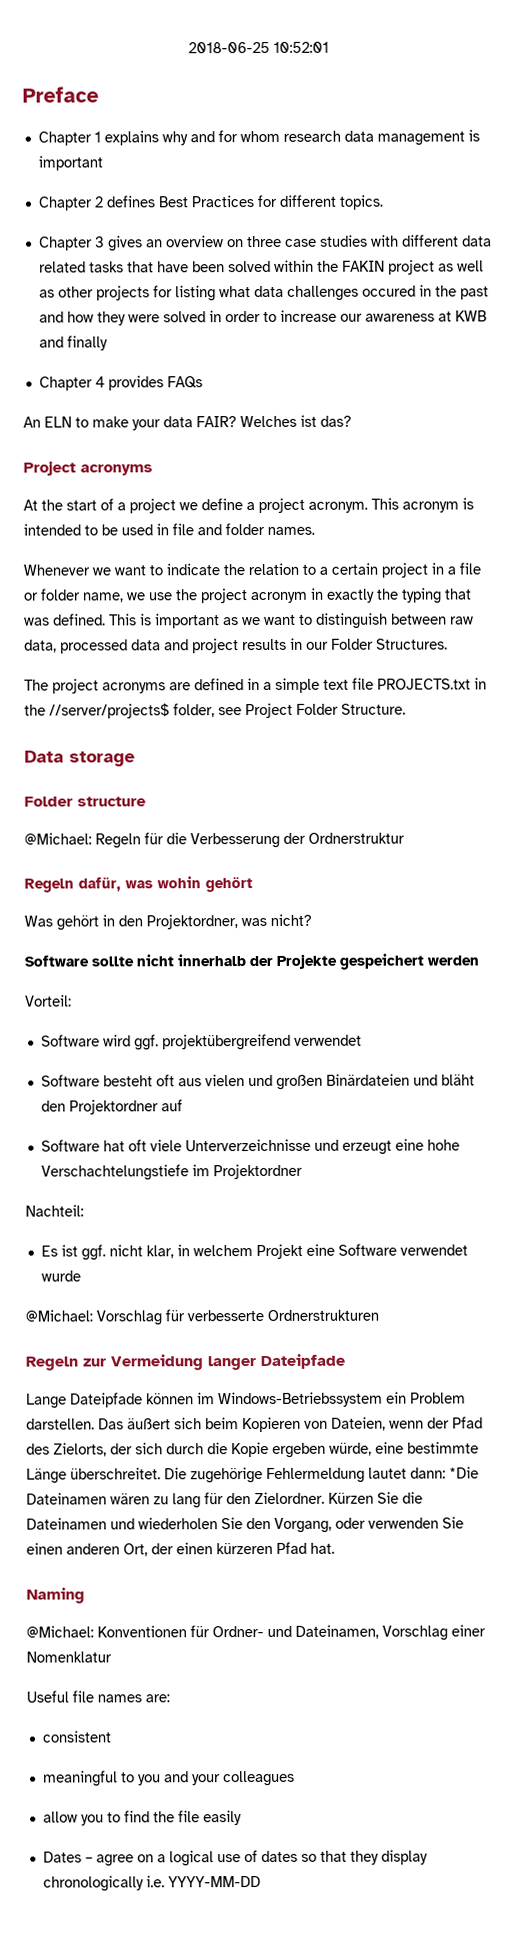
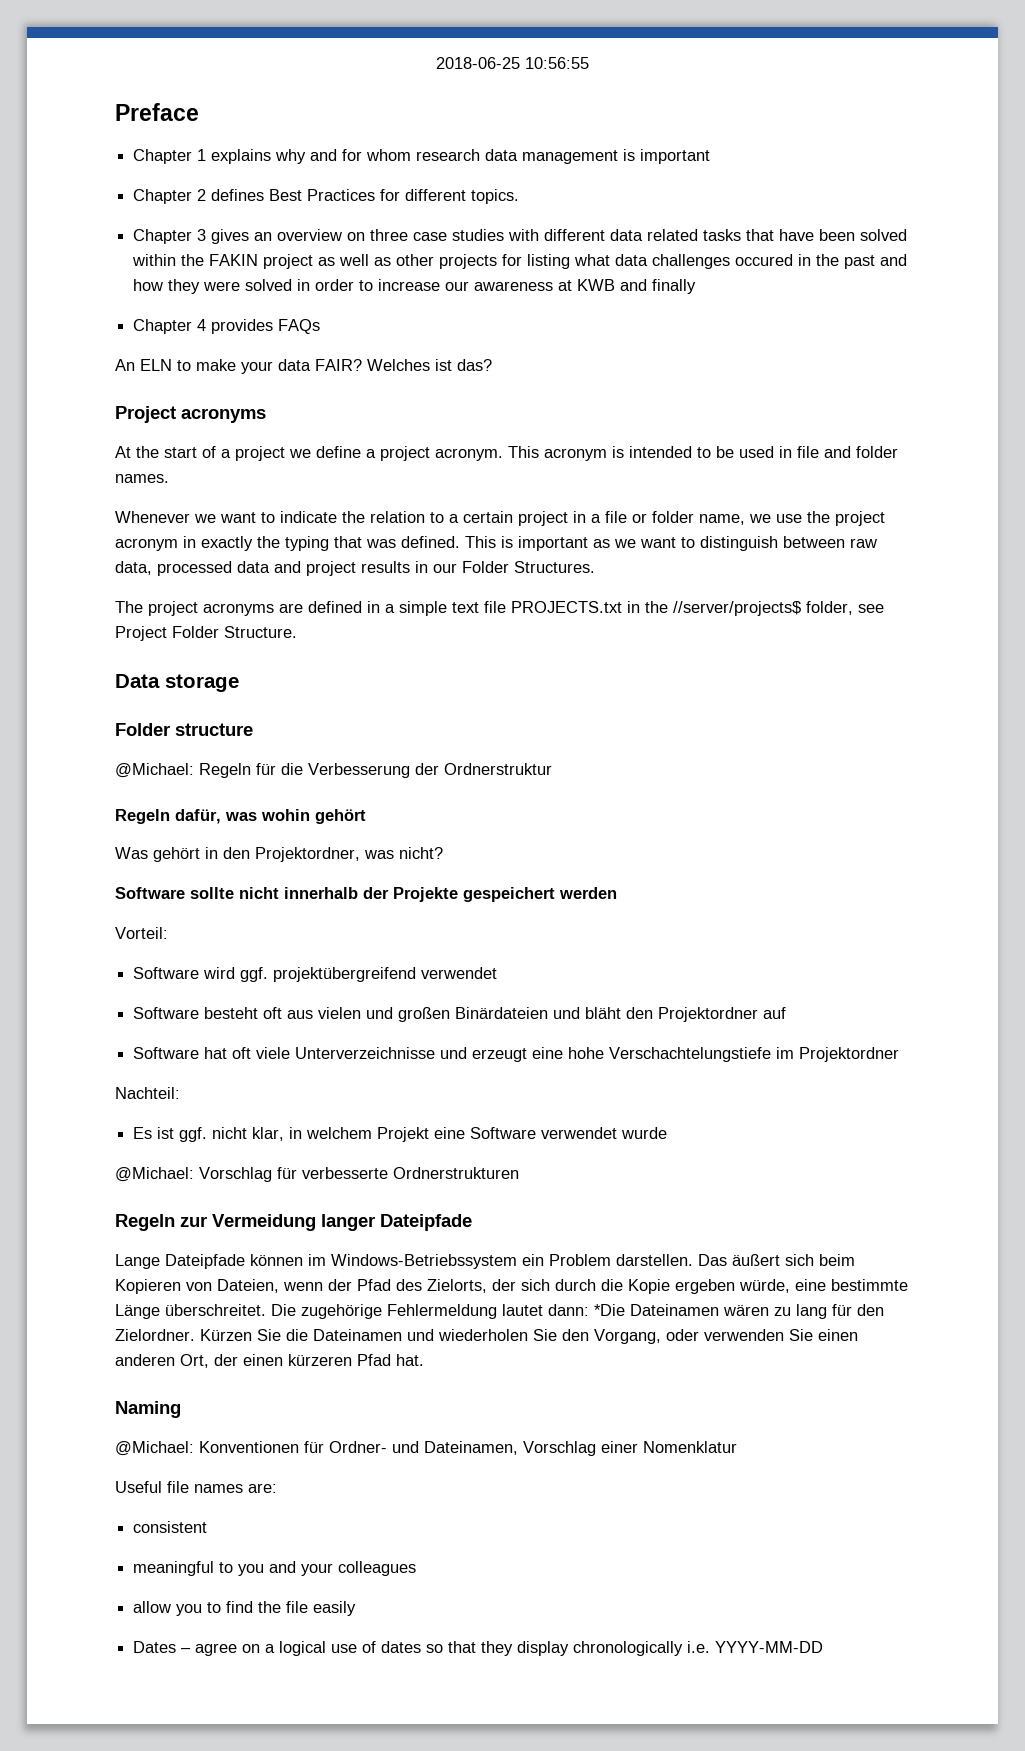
[272,41,329,53] 10:52:01 -> [525,57,589,69] 10:56:55

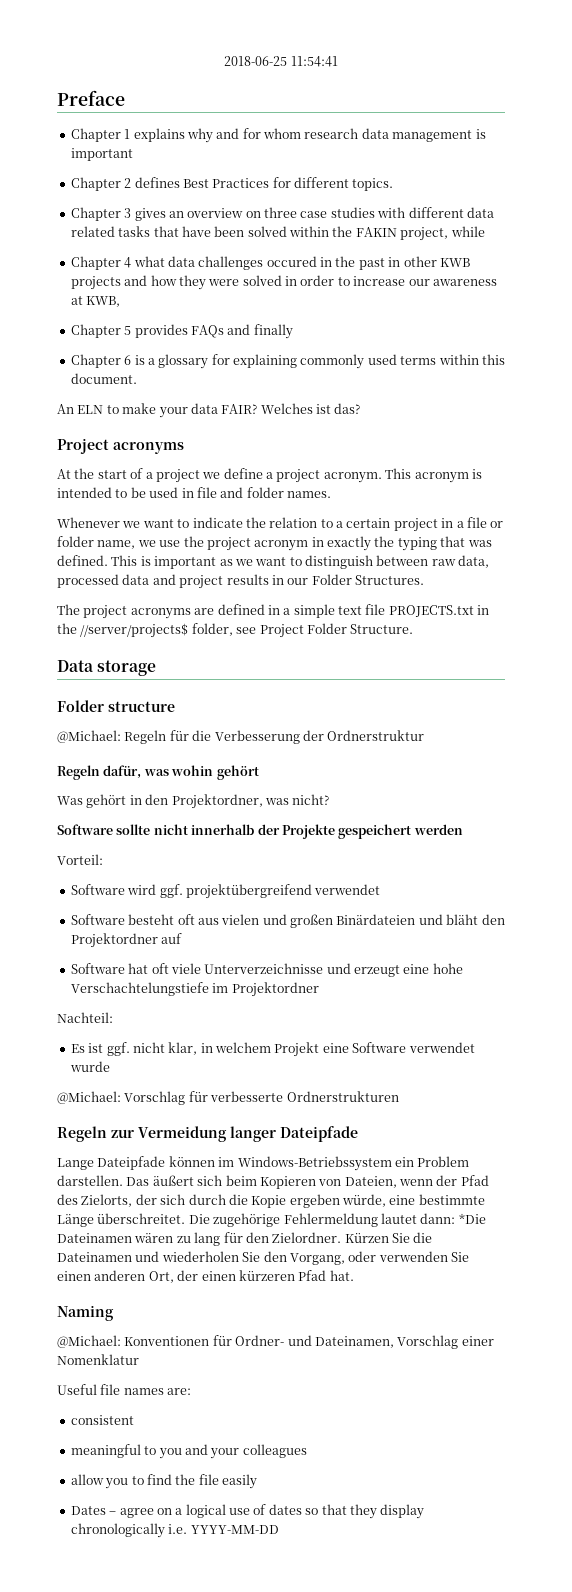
[525,57,589,69] 10:56:55 -> [290,56,338,67] 11:54:41
[263,254,571,269] project as well as other projects for listing -> [400,226,485,241] [70,256,132,270] project, while // Chapter 4
(876, 262) none -> [388,256,470,267] [70,276,121,290] in other KWB projects
[577,279,697,294] [133,319,321,334] KWB and finally // Chapter 4 provides FAQs -> [86,296,121,307] [70,324,293,339] [70,354,505,369] [70,373,137,384] KWB, // Chapter 5 provides FAQs and finally // Chapter 6 is a glossary for explaining commonly used terms within this document.

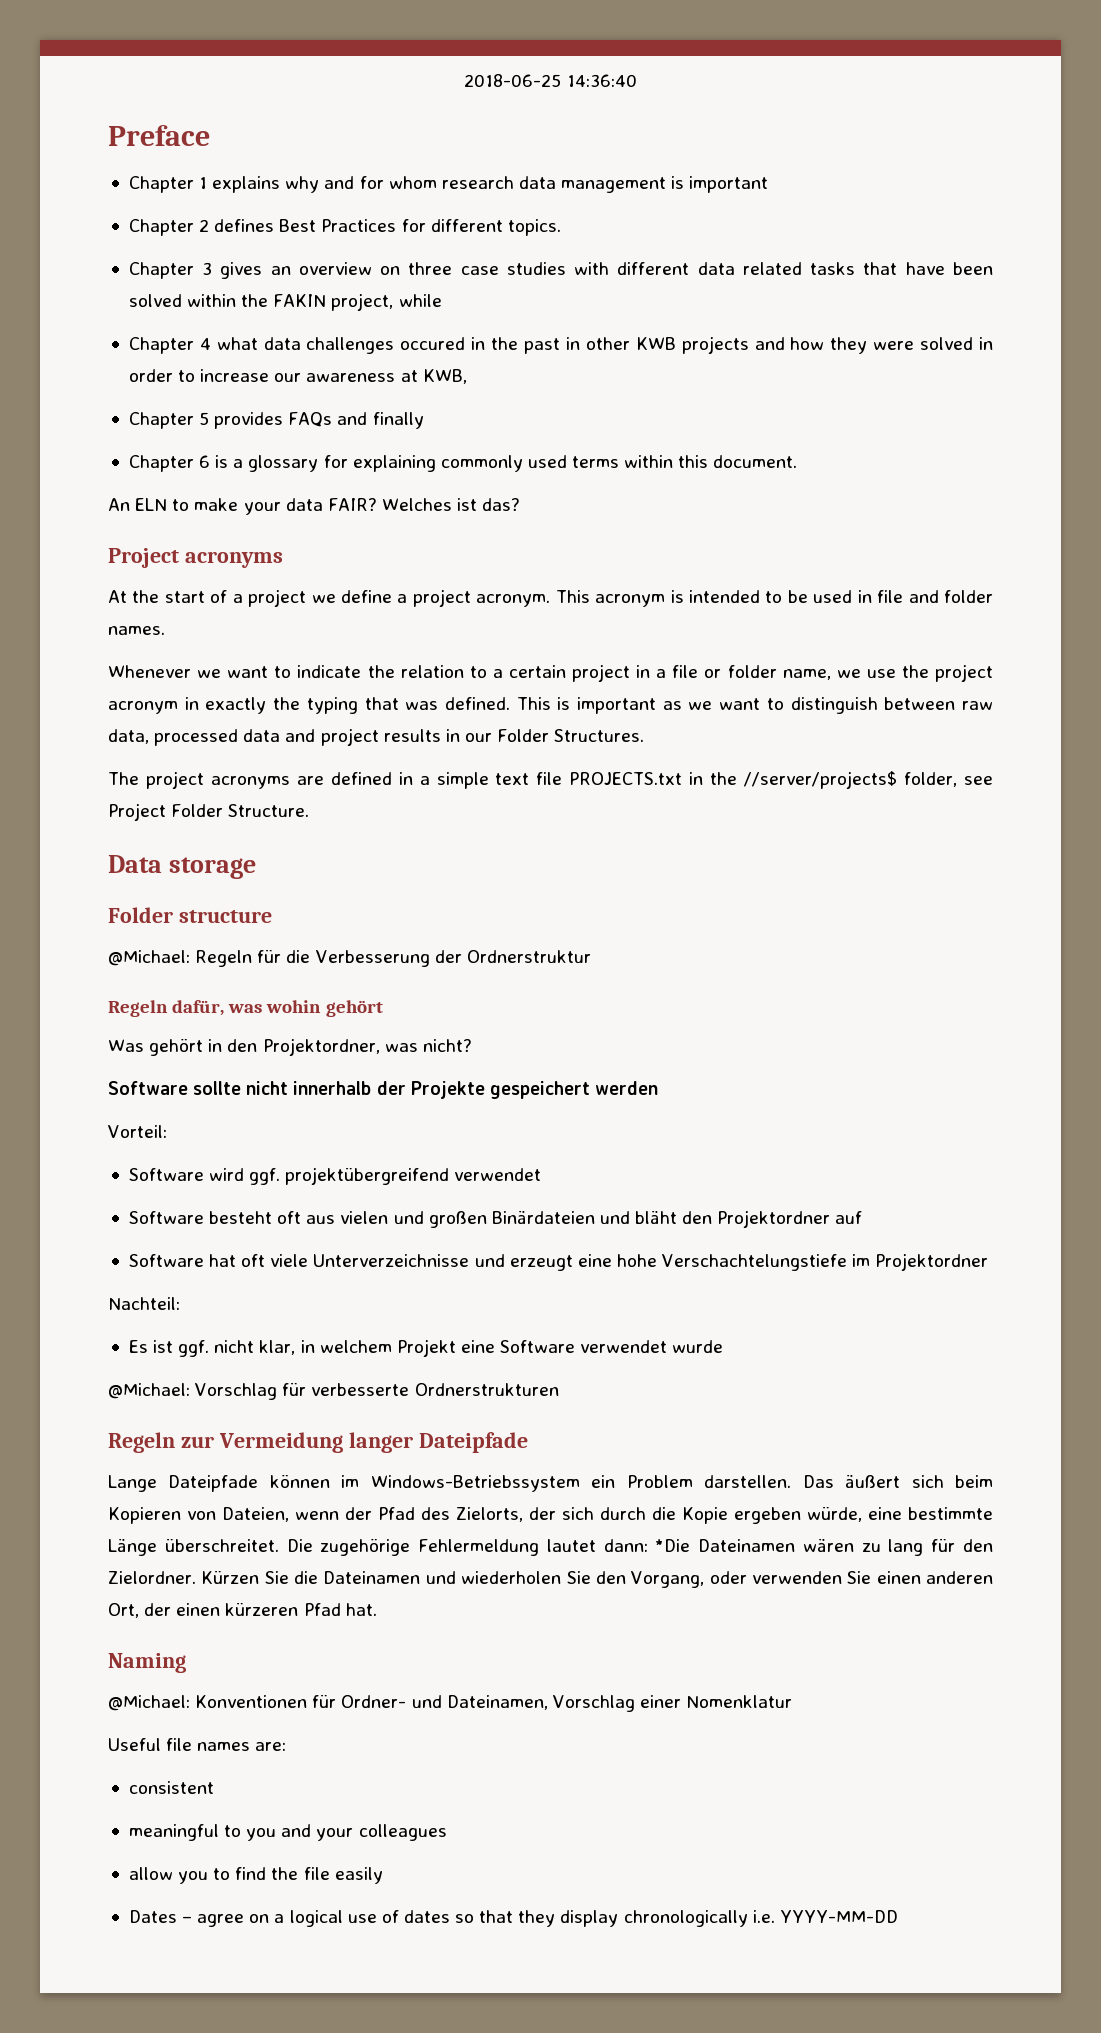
[290,56,338,67] 11:54:41 -> [566,74,637,87] 14:36:40

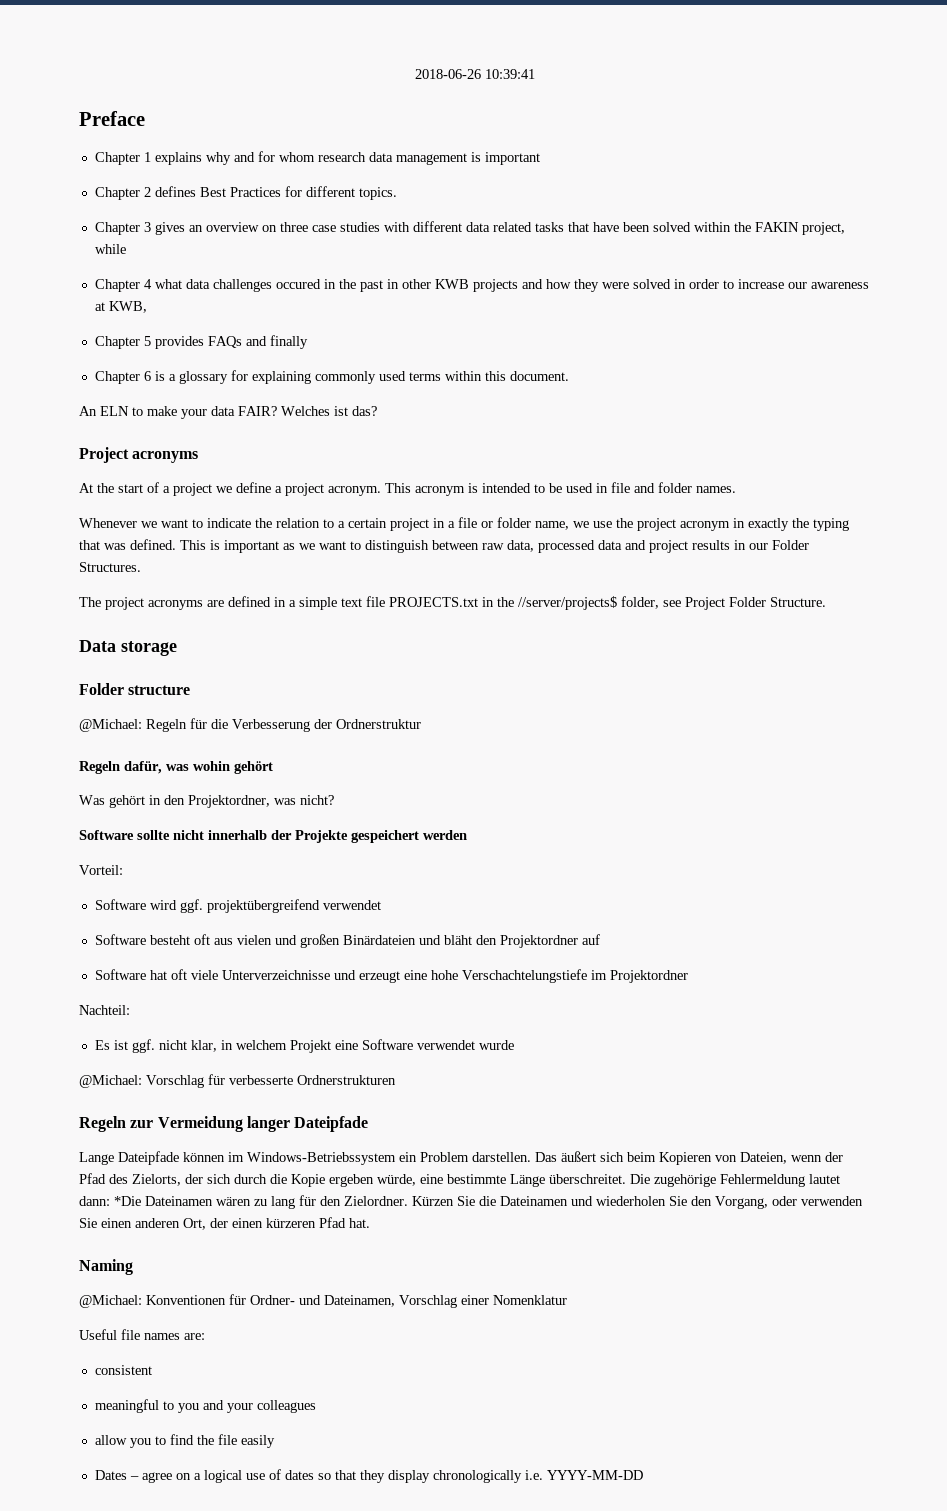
[464,74,637,87] 2018-06-25 14:36:40 -> [414,69,535,79] 2018-06-26 10:39:41

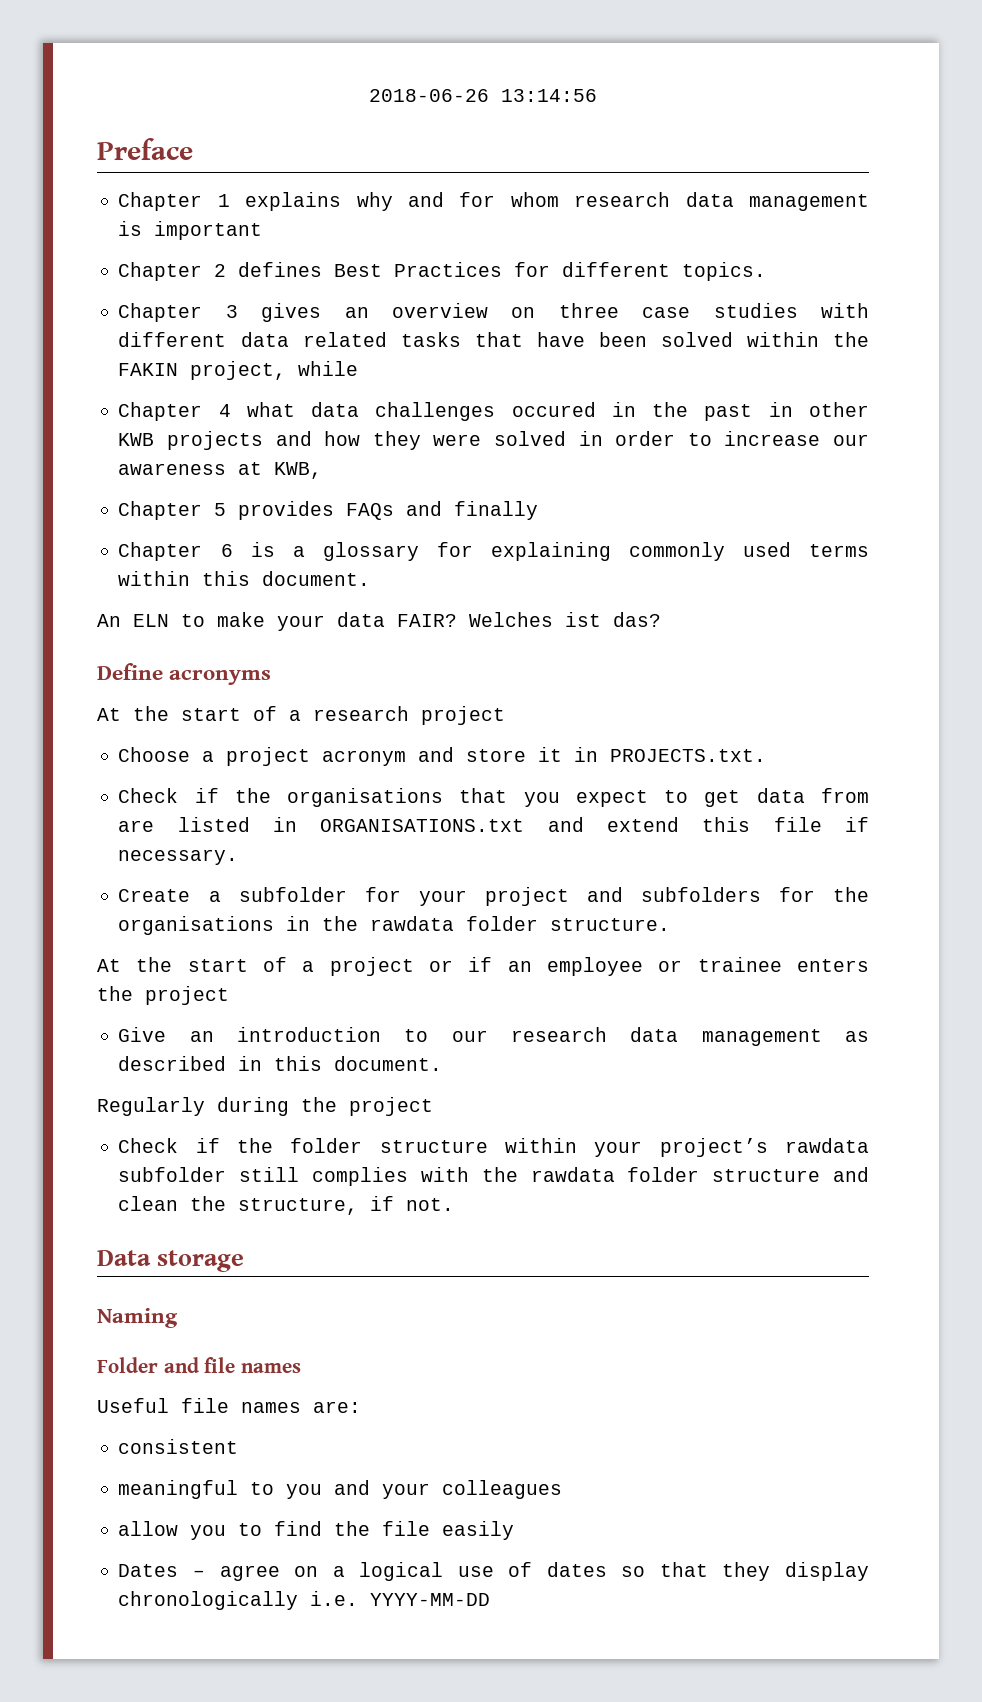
[484,69,535,79] 10:39:41 -> [501,89,597,102] 13:14:56
[79,447,129,463] Project -> [97,663,163,680] Define
[173,482,736,496] [79,517,849,531] [79,539,809,553] [79,562,141,572] [79,596,826,610] [79,640,177,656] [79,683,191,695] [79,718,421,732] [79,761,273,774] [79,795,334,808] [79,830,467,843] [79,865,123,875] [94,899,381,913] [94,934,600,948] [94,969,688,983] [79,1005,130,1015] [94,1039,514,1053] [79,1074,396,1088] [79,1116,369,1132] [79,1151,843,1165] [79,1173,840,1187] [79,1195,863,1209] [79,1217,370,1230] [79,1259,133,1275] [79,1294,567,1308] project we define a project acronym. This acronym is intended to be used in file and folder names. // Whenever we want to indicate the relation to a certain project in a file or folder name, we use the project acronym in exactly the typing that was defined. This is important as we want to distinguish between raw data, processed data and project results in our Folder Structures. // The project acronyms are defined in a simple text file PROJECTS.txt in the //server/projects$ folder, see Project Folder Structure. // Data storage // Folder structure // @Michael: Regeln für die Verbesserung der Ordnerstruktur // Regeln dafür, was wohin gehört // Was gehört in den Projektordner, was nicht? // Software sollte nicht innerhalb der Projekte gespeichert werden // Vorteil: // Software wird ggf. projektübergreifend verwendet // Software besteht oft aus vielen und großen Binärdateien und bläht den Projektordner auf // Software hat oft viele Unterverzeichnisse und erzeugt eine hohe Verschachtelungstiefe im Projektordner // Nachteil: // Es ist ggf. nicht klar, in welchem Projekt eine Software verwendet wurde // @Michael: Vorschlag für verbesserte Ordnerstrukturen // Regeln zur Vermeidung langer Dateipfade // Lange Dateipfade können im Windows-Betriebssystem ein Problem darstellen. Das äußert sich beim Kopieren von Dateien, wenn der Pfad des Zielorts, der sich durch die Kopie ergeben würde, eine bestimmte Länge überschreitet. Die zugehörige Fehlermeldung lautet dann: *Die Dateinamen wären zu lang für den Zielordner. Kürzen Sie die Dateinamen und wiederholen Sie den Vorgang, oder verwenden Sie einen anderen Ort, der einen kürzeren Pfad hat. // Naming // @Michael: Konventionen für Ordner- und Dateinamen, Vorschlag einer Nomenklatur -> [313,706,505,725] [118,747,767,766] [118,788,869,807] [118,817,870,832] [118,849,239,865] [118,887,870,906] [118,916,671,935] [97,957,870,976] [97,986,229,1005] [118,1027,870,1046] [118,1056,443,1071] [97,1097,433,1116] [118,1138,870,1157] [118,1167,870,1186] [118,1196,455,1215] [97,1250,245,1272] [97,1308,178,1328] [97,1357,302,1373] research project // Choose a project acronym and store it in PROJECTS.txt. // Check if the organisations that you expect to get data from are listed in ORGANISATIONS.txt and extend this file if necessary. // Create a subfolder for your project and subfolders for the organisations in the rawdata folder structure. // At the start of a project or if an employee or trainee enters the project // Give an introduction to our research data management as described in this document. // Regularly during the project // Check if the folder structure within your project’s rawdata subfolder still complies with the rawdata folder structure and clean the structure, if not. // Data storage // Naming // Folder and file names

